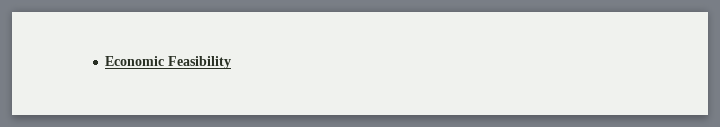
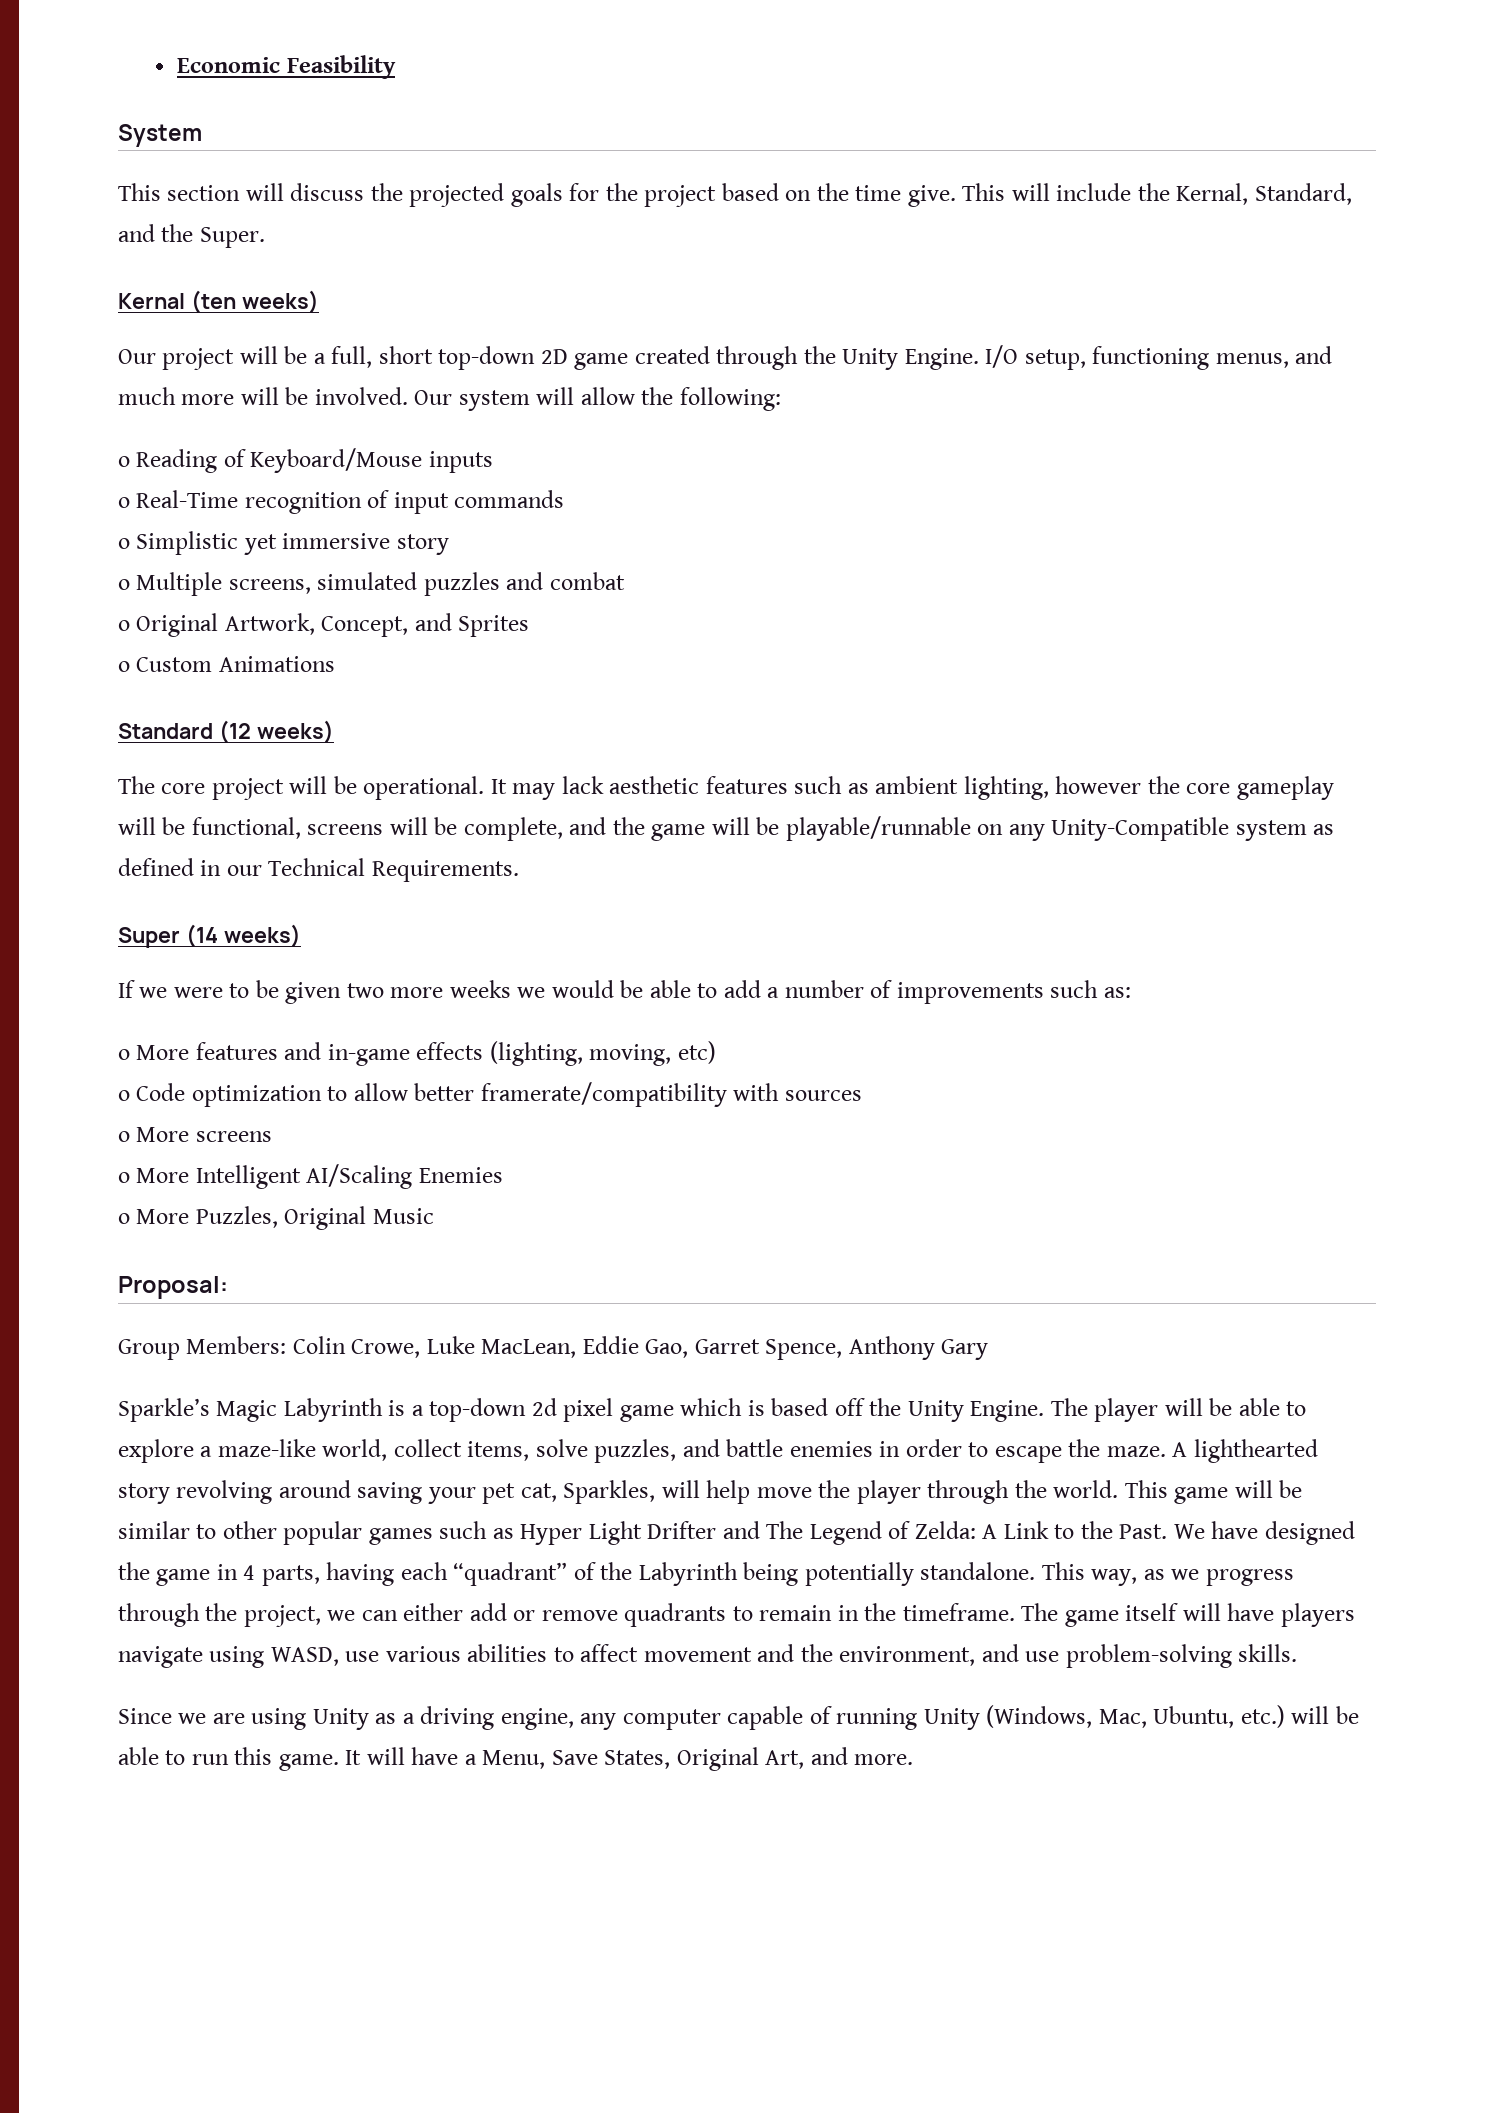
(232, 62) none -> [118,124,202,147] [118,183,1352,207] [118,224,265,248] [118,290,319,314] [118,345,1333,370] [118,387,781,411] [118,448,493,473] [118,490,565,514] [118,531,449,555] [118,572,625,596] [118,613,530,637] [118,656,335,672] [118,720,334,744] [118,776,1334,800] [118,816,1335,841] [118,858,519,882] [118,924,301,948] [118,980,1131,1004] [118,1041,716,1066] [118,1082,862,1107] [118,1127,272,1142] [118,1164,503,1189] [118,1206,434,1230] [118,1276,228,1299] [118,1336,989,1360] [118,1398,1307,1422] [118,1439,1318,1463] [118,1480,1303,1504] [118,1521,1355,1545] [118,1562,1294,1586] [118,1603,1355,1627] [118,1644,1298,1668] [118,1705,1359,1730] [118,1747,914,1771] // System // This section will discuss the projected goals for the project based on the time give. This will include the Kernal, Standard, and the Super. // Kernal (ten weeks) // Our project will be a full, short top-down 2D game created through the Unity Engine. I/O setup, functioning menus, and much more will be involved. Our system will allow the following: // o Reading of Keyboard/Mouse inputs // o Real-Time recognition of input commands // o Simplistic yet immersive story // o Multiple screens, simulated puzzles and combat // o Original Artwork, Concept, and Sprites // o Custom Animations // Standard (12 weeks) // The core project will be operational. It may lack aesthetic features such as ambient lighting, however the core gameplay will be functional, screens will be complete, and the game will be playable/runnable on any Unity-Compatible system as defined in our Technical Requirements. // Super (14 weeks) // If we were to be given two more weeks we would be able to add a number of improvements such as: // o More features and in-game effects (lighting, moving, etc) // o Code optimization to allow better framerate/compatibility with sources // o More screens // o More Intelligent AI/Scaling Enemies // o More Puzzles, Original Music // Proposal: // Group Members: Colin Crowe, Luke MacLean, Eddie Gao, Garret Spence, Anthony Gary // Sparkle’s Magic Labyrinth is a top-down 2d pixel game which is based off the Unity Engine. The player will be able to explore a maze-like world, collect items, solve puzzles, and battle enemies in order to escape the maze. A lighthearted story revolving around saving your pet cat, Sparkles, will help move the player through the world. This game will be similar to other popular games such as Hyper Light Drifter and The Legend of Zelda: A Link to the Past. We have designed the game in 4 parts, having each “quadrant” of the Labyrinth being potentially standalone. This way, as we progress through the project, we can either add or remove quadrants to remain in the timeframe. The game itself will have players navigate using WASD, use various abilities to affect movement and the environment, and use problem-solving skills. // Since we are using Unity as a driving engine, any computer capable of running Unity (Windows, Mac, Ubuntu, etc.) will be able to run this game. It will have a Menu, Save States, Original Art, and more.

